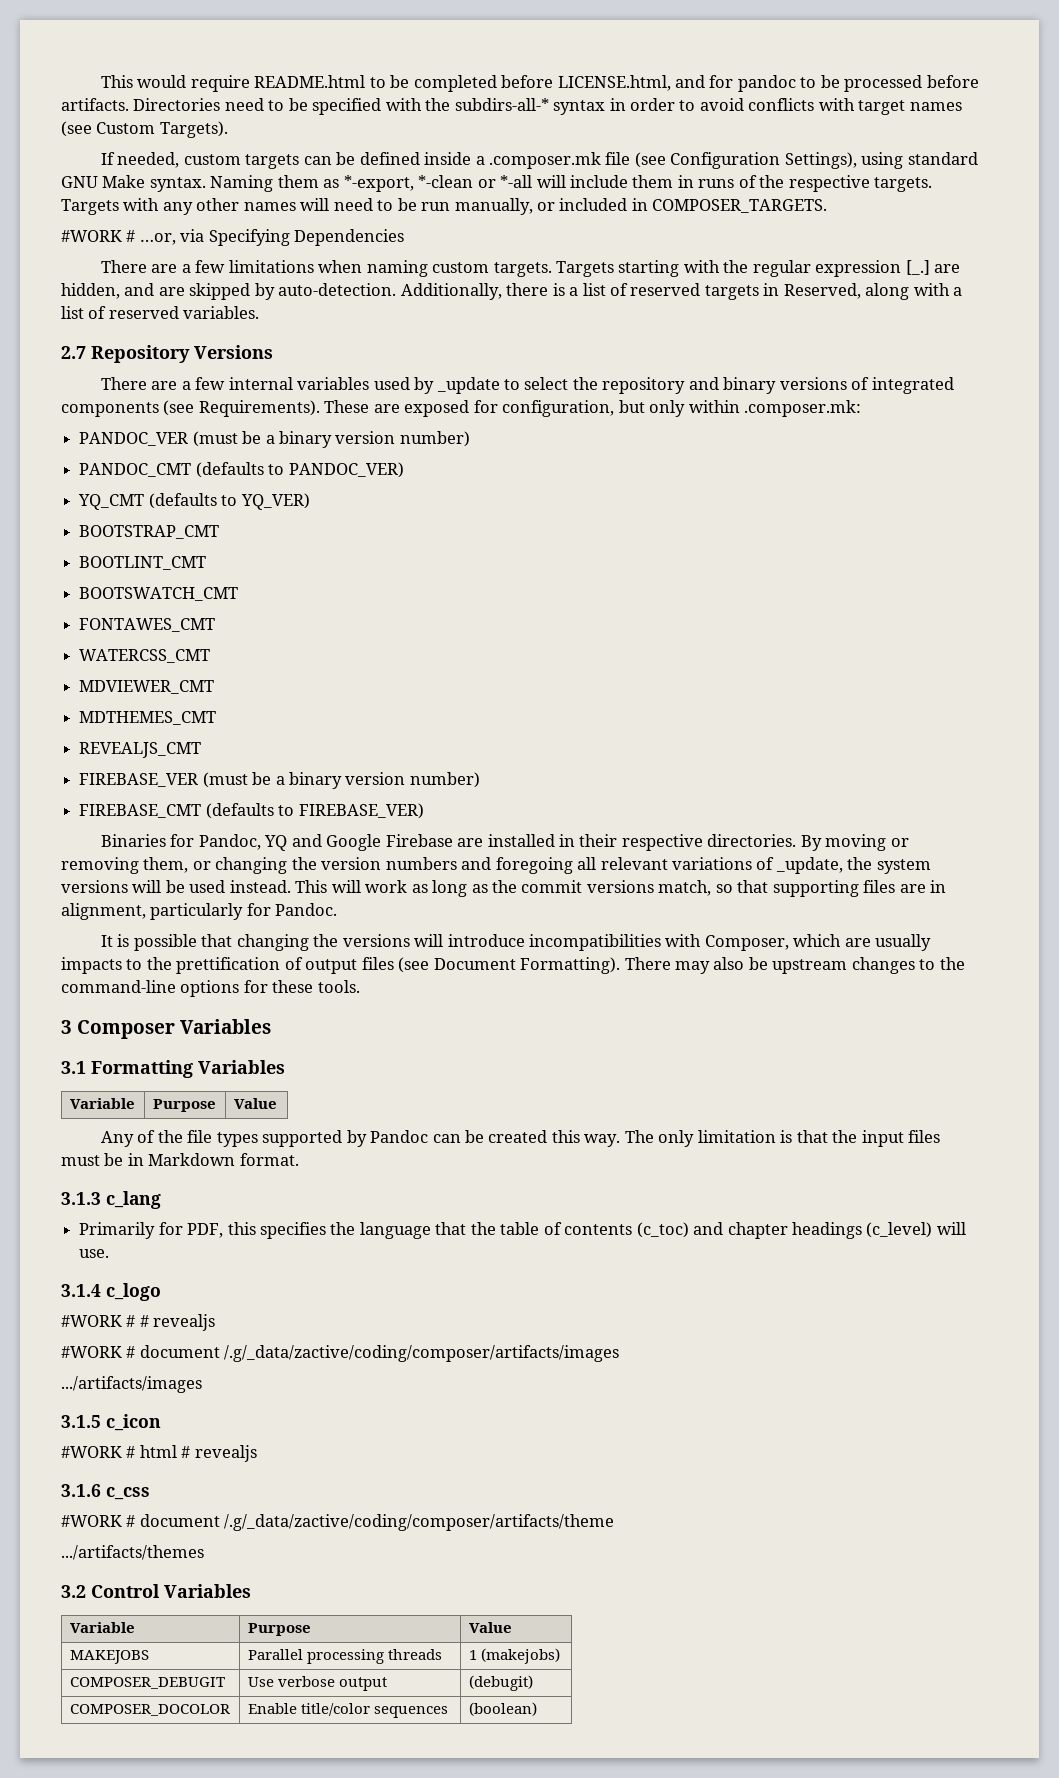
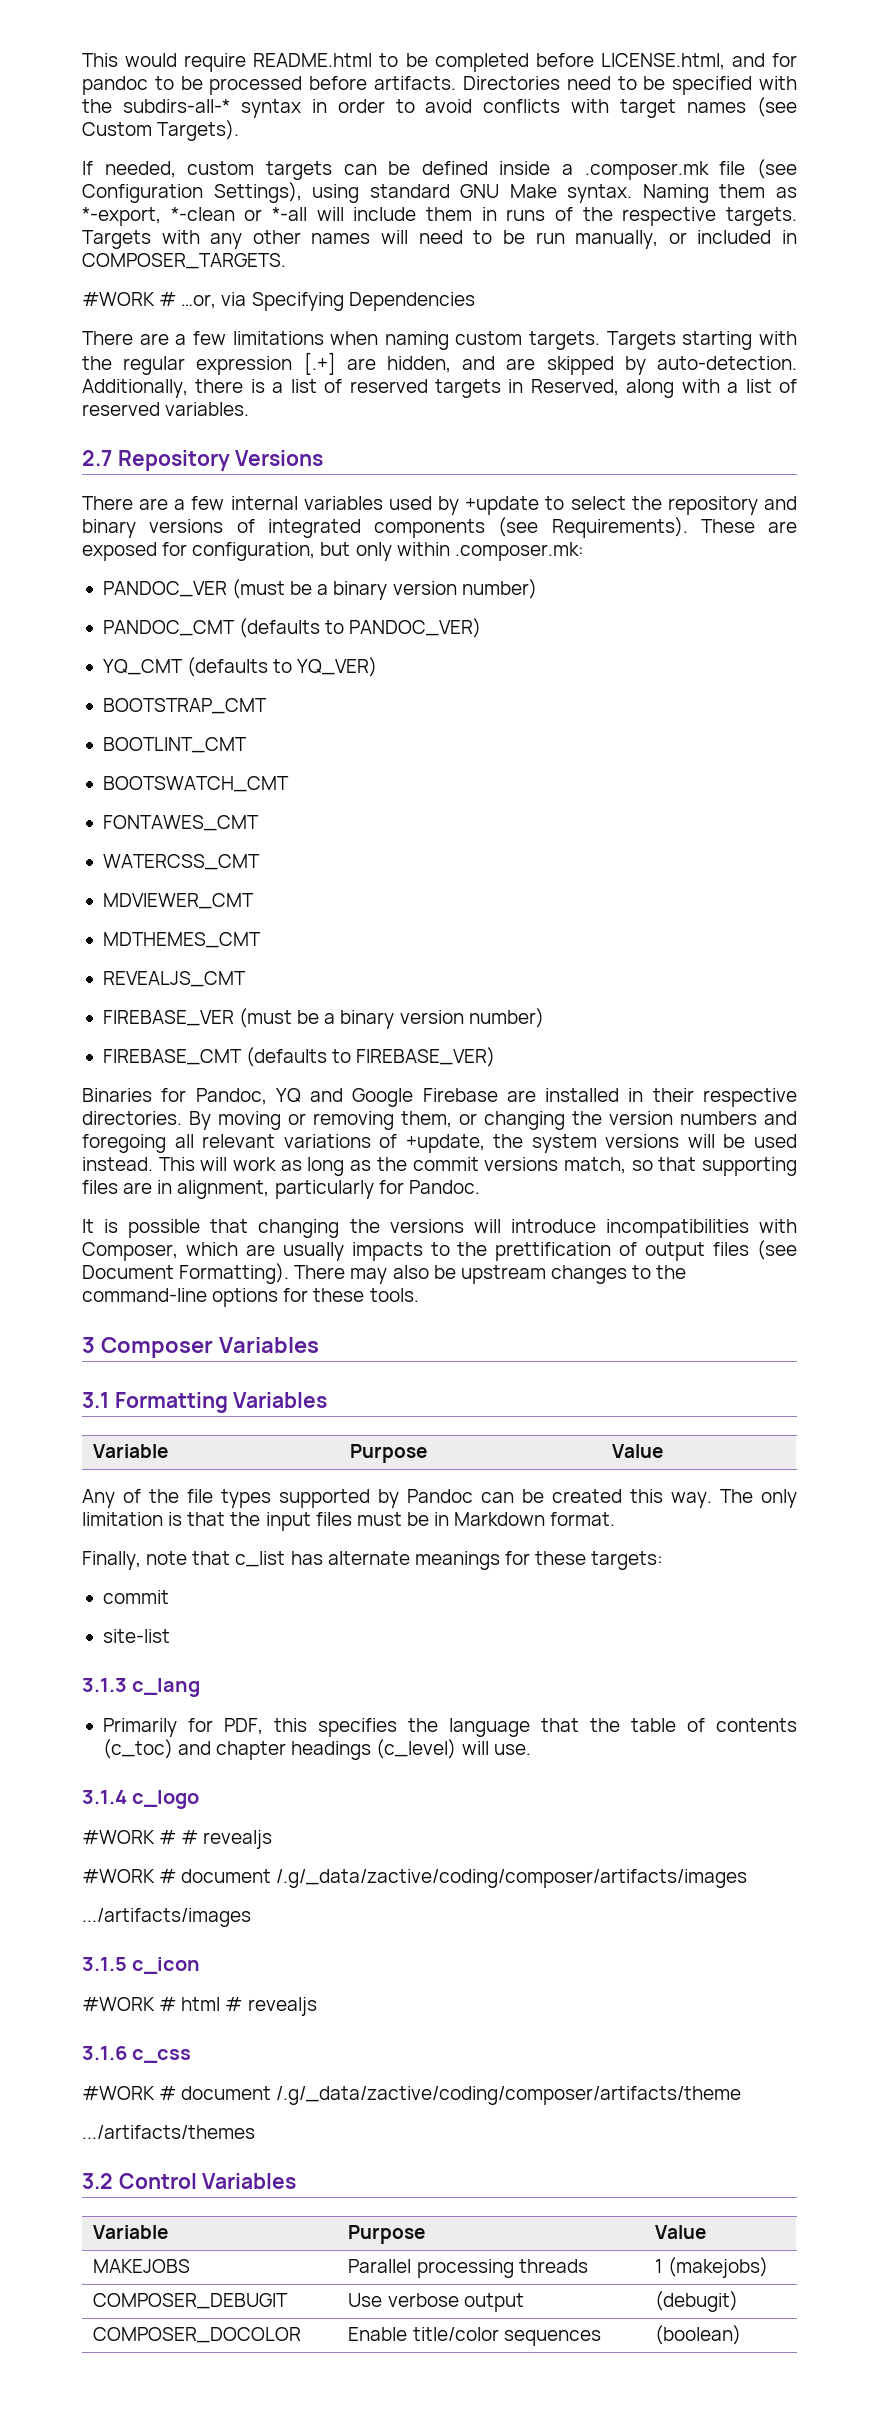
[905,260,930,275] [_.] -> [303,352,336,375] [.+]
[436,377,500,394] _update -> [465,496,540,515] +update
[775,857,843,874] _update, -> [405,1134,485,1153] +update,
(299, 1159) none -> [82,1551,664,1570] [102,1590,169,1604] [102,1629,170,1643] // Finally, note that c_list has alternate meanings for these targets: // commit // site-list

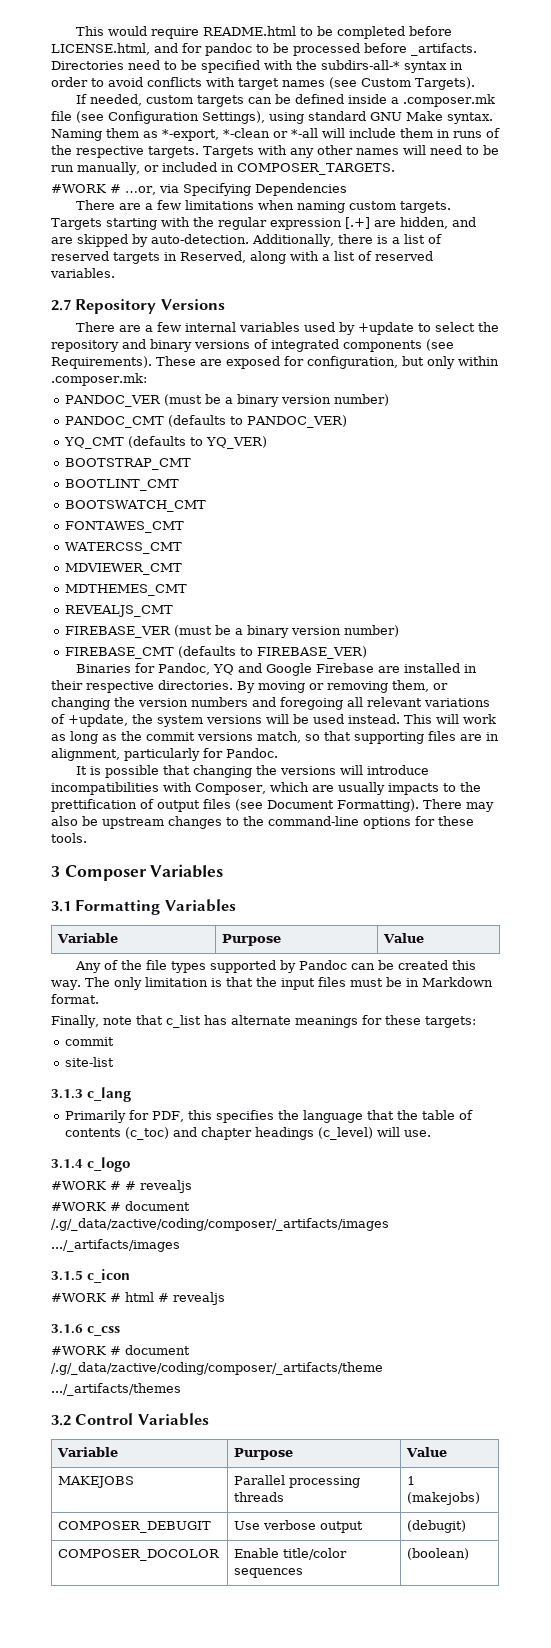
[374,76,457,90] artifacts. -> [411,43,477,56] _artifacts.
[276,1869,748,1888] [82,1908,251,1927] /.g/_data/zactive/coding/composer/artifacts/images // .../artifacts/images -> [51,1218,389,1231] [51,1239,180,1252] /.g/_data/zactive/coding/composer/_artifacts/images // .../_artifacts/images
[276,2086,742,2105] [82,2125,255,2139] /.g/_data/zactive/coding/composer/artifacts/theme // .../artifacts/themes -> [51,1362,383,1375] [51,1383,181,1396] /.g/_data/zactive/coding/composer/_artifacts/theme // .../_artifacts/themes

